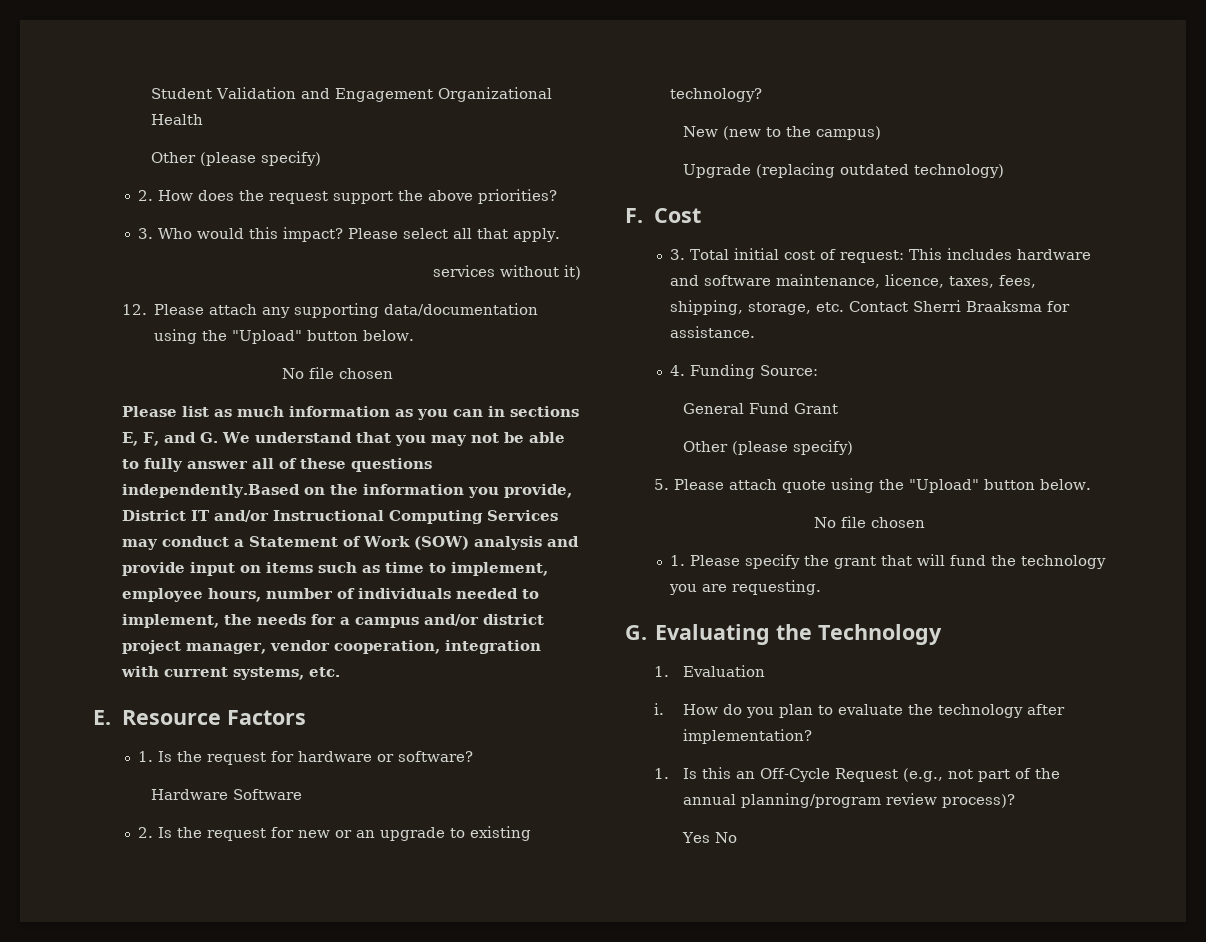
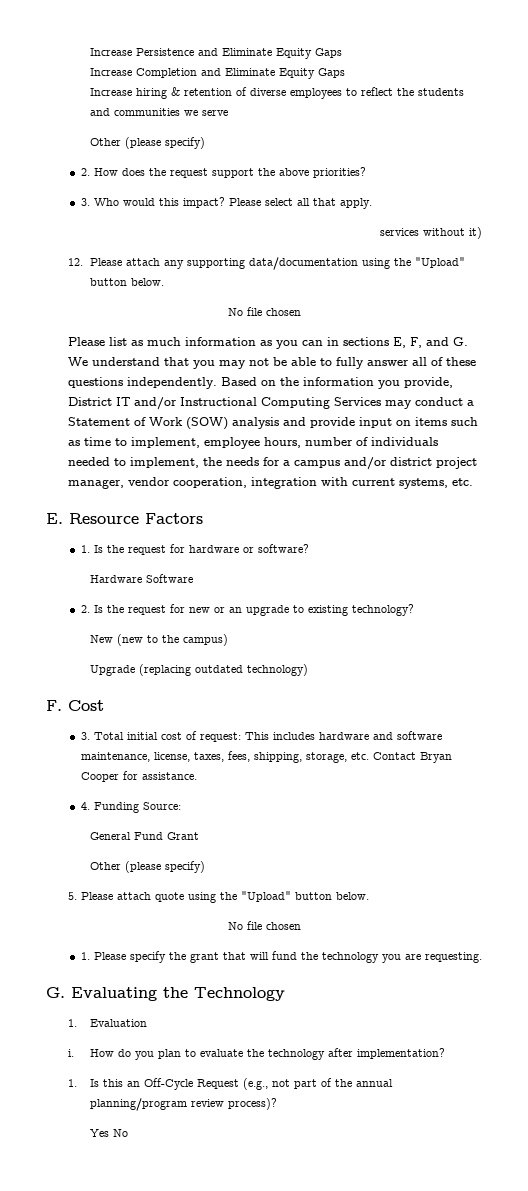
[150,87,552,102] [150,114,203,125] Student Validation and Engagement Organizational Health -> [89,48,342,59] [89,68,345,79] [89,87,464,99] [89,108,228,116] Increase Persistence and Eliminate Equity Gaps // Increase Completion and Eliminate Equity Gaps // Increase hiring & retention of diverse employees to reflect the students and communities we serve
[121,484,300,498] independently.Based -> [126,377,257,389] independently. Based
[885,274,945,288] licence, -> [153,752,190,762] license,
[913,300,1043,312] Sherri Braaksma -> [419,752,452,763] [80,772,119,782] Bryan Cooper

